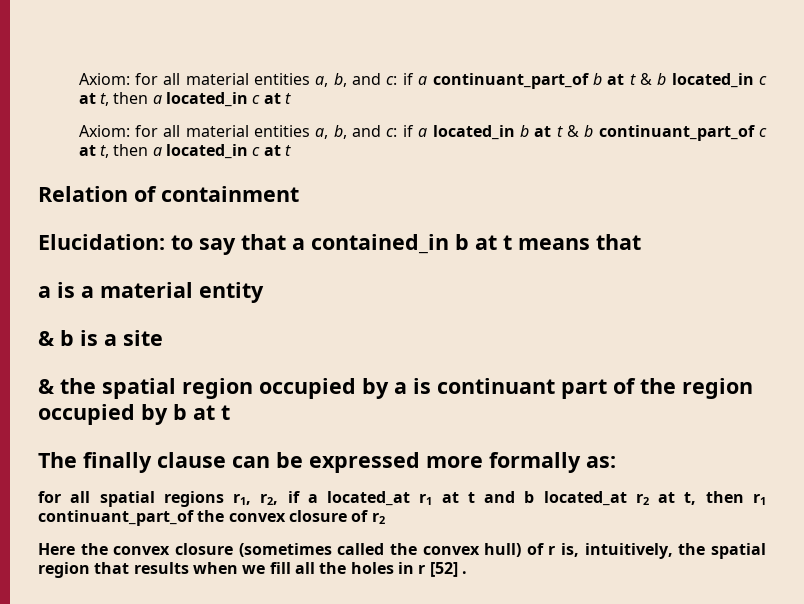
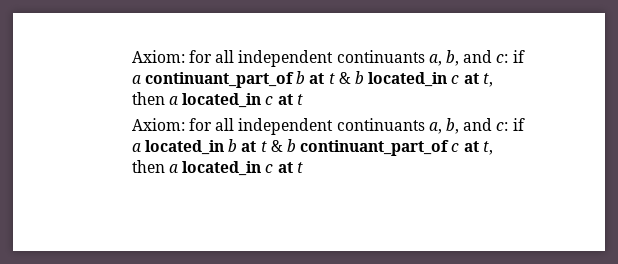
[78,73,311,85] Axiom: for all material entities -> [131,50,425,67] Axiom: for all independent continuants
[185,125,311,137] material entities -> [238,118,425,135] independent continuants
[38,186,299,202] [38,234,641,255] [38,282,264,303] [38,330,163,346] [38,378,753,399] [38,404,230,425] [38,452,616,473] [38,491,766,507] [38,510,385,526] [38,543,766,559] [38,562,467,578] // Relation of containment // Elucidation: to say that a contained_in b at t means that // a is a material entity // & b is a site // & the spatial region occupied by a is continuant part of the region occupied by b at t // The finally clause can be expressed more formally as: // for all spatial regions r1, r2, if a located_at r1 at t and b located_at r2 at t, then r1 continuant_part_of the convex closure of r2 // Here the convex closure (sometimes called the convex hull) of r is, intuitively, the spatial region that results when we fill all the holes in r [52] . -> (303, 167) none

